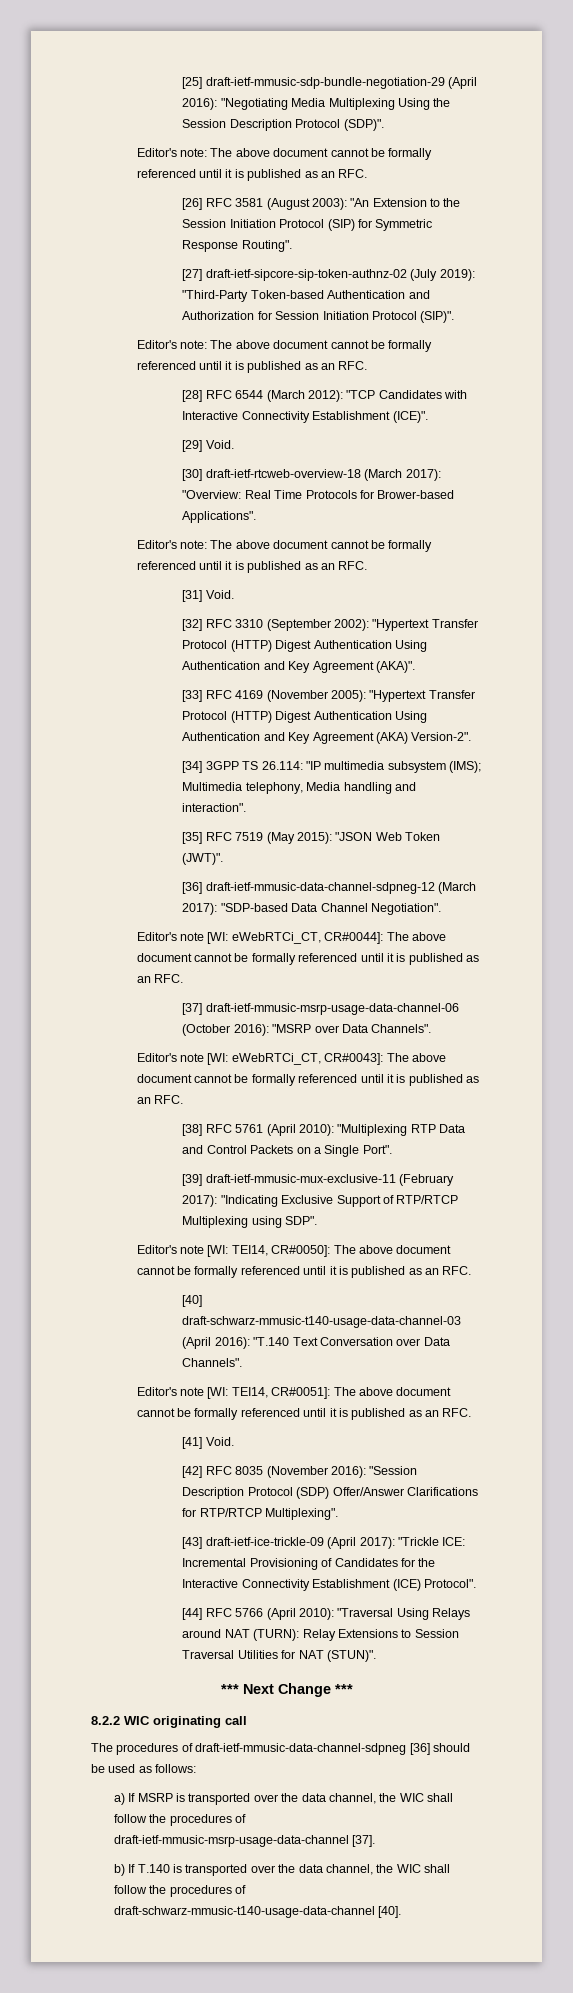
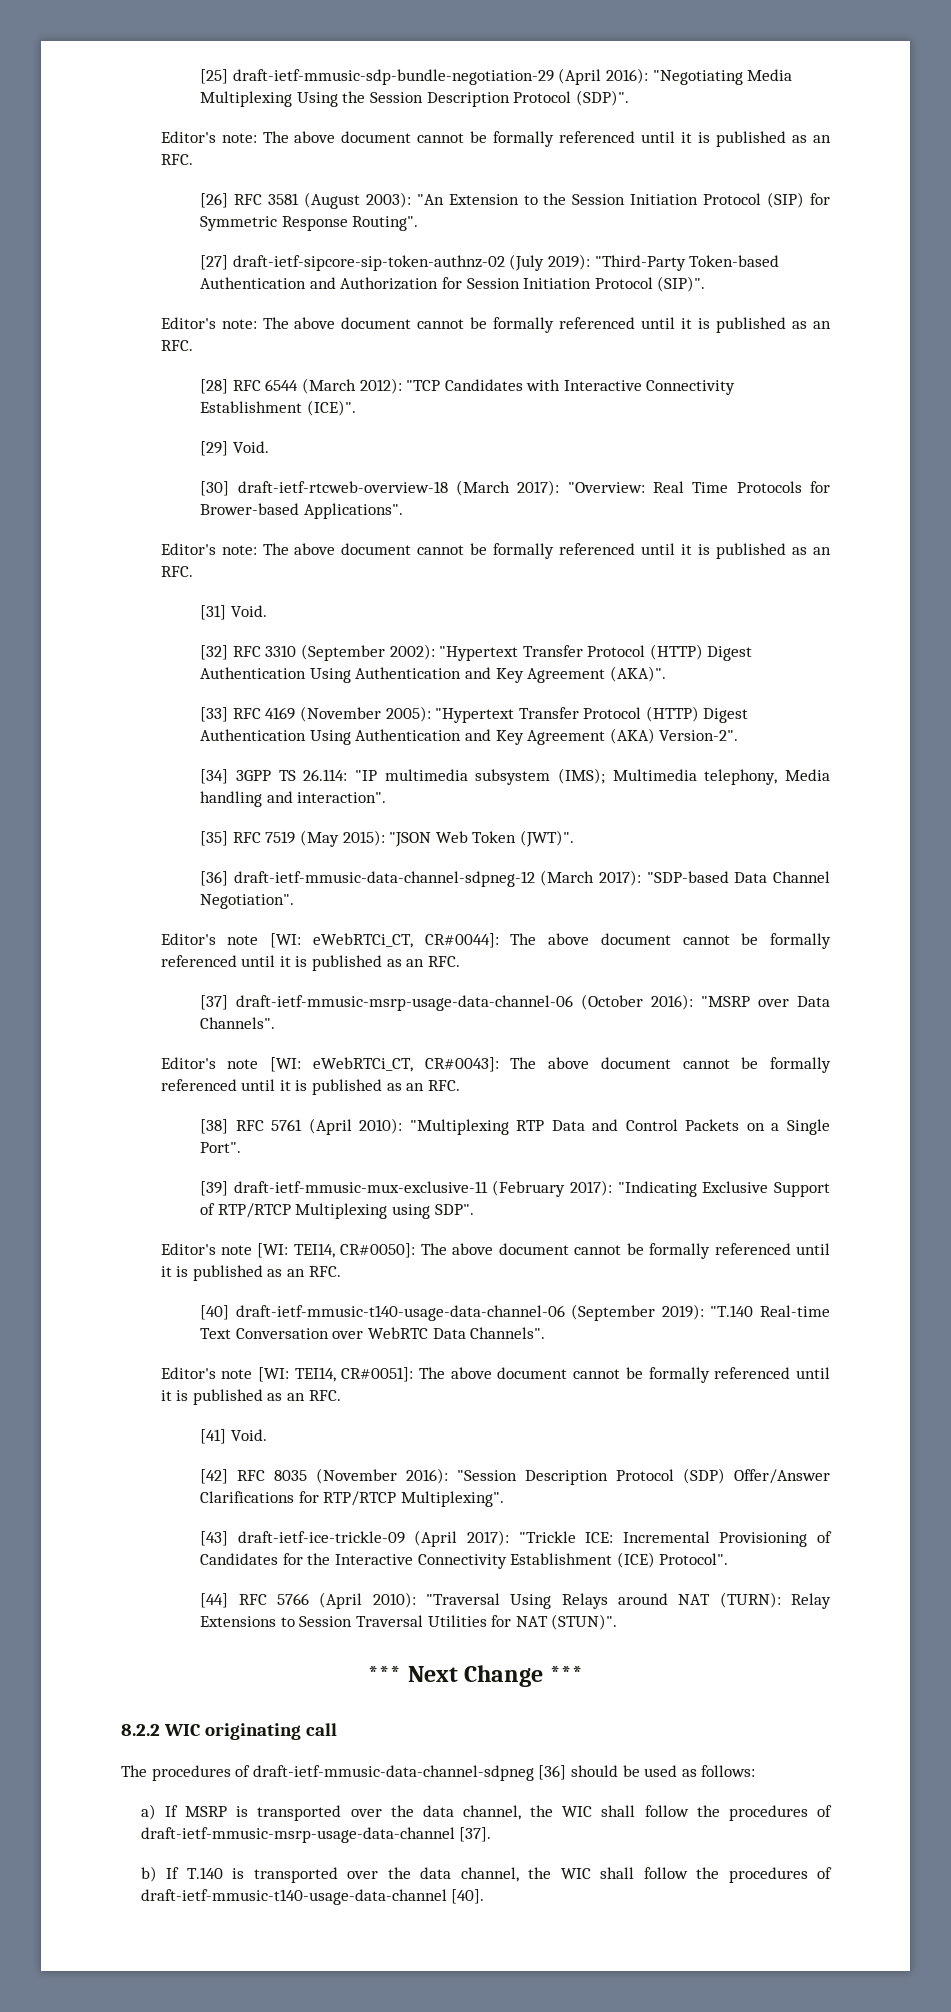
[182,1316,462,1328] [182,1337,290,1349] draft-schwarz-mmusic-t140-usage-data-channel-03 (April 2016): "T.140 -> [235,1304,830,1321] draft-ietf-mmusic-t140-usage-data-channel-06 (September 2019): "T.140 Real-time
(421, 1342) none -> [367,1327,428,1339] WebRTC
[113,1906,375,1918] draft-schwarz-mmusic-t140-usage-data-channel -> [140,1889,447,1905] draft-ietf-mmusic-t140-usage-data-channel

